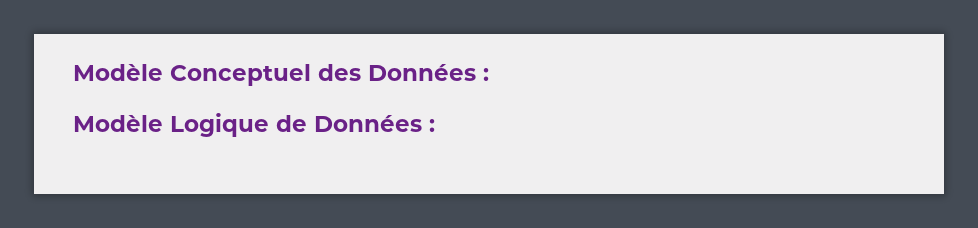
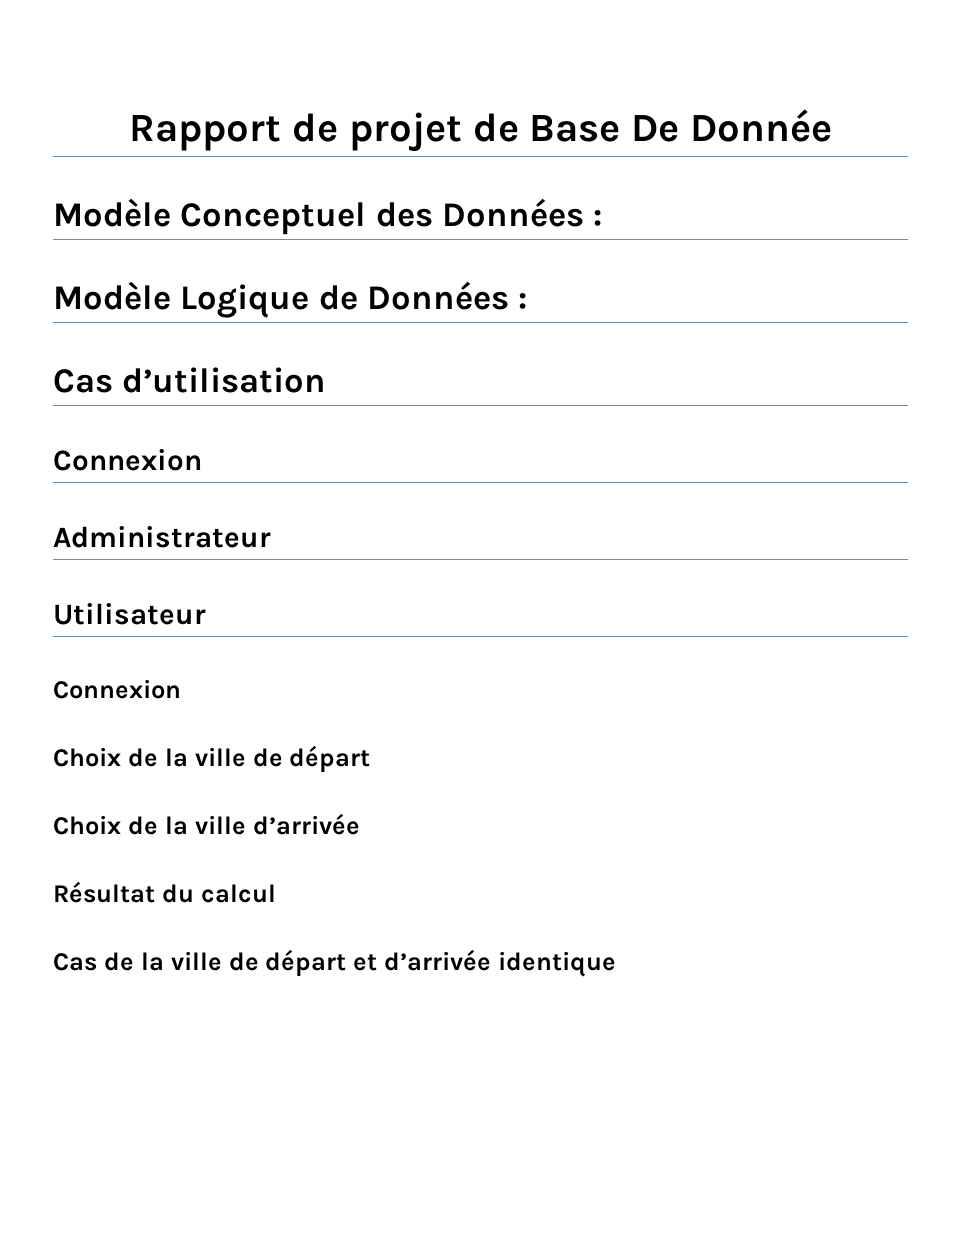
(73, 72) none -> [129,109,832,152] Rapport de projet de Base De Donnée //
(435, 125) none -> [53,367,327,393] [53,449,202,471] [53,526,271,548] [53,603,206,625] [53,679,181,699] [53,745,371,773] [53,813,360,835] [53,881,276,903] [53,949,617,977] // Cas d’utilisation // Connexion // Administrateur // Utilisateur // Connexion // Choix de la ville de départ // Choix de la ville d’arrivée // Résultat du calcul // Cas de la ville de départ et d’arrivée identique

